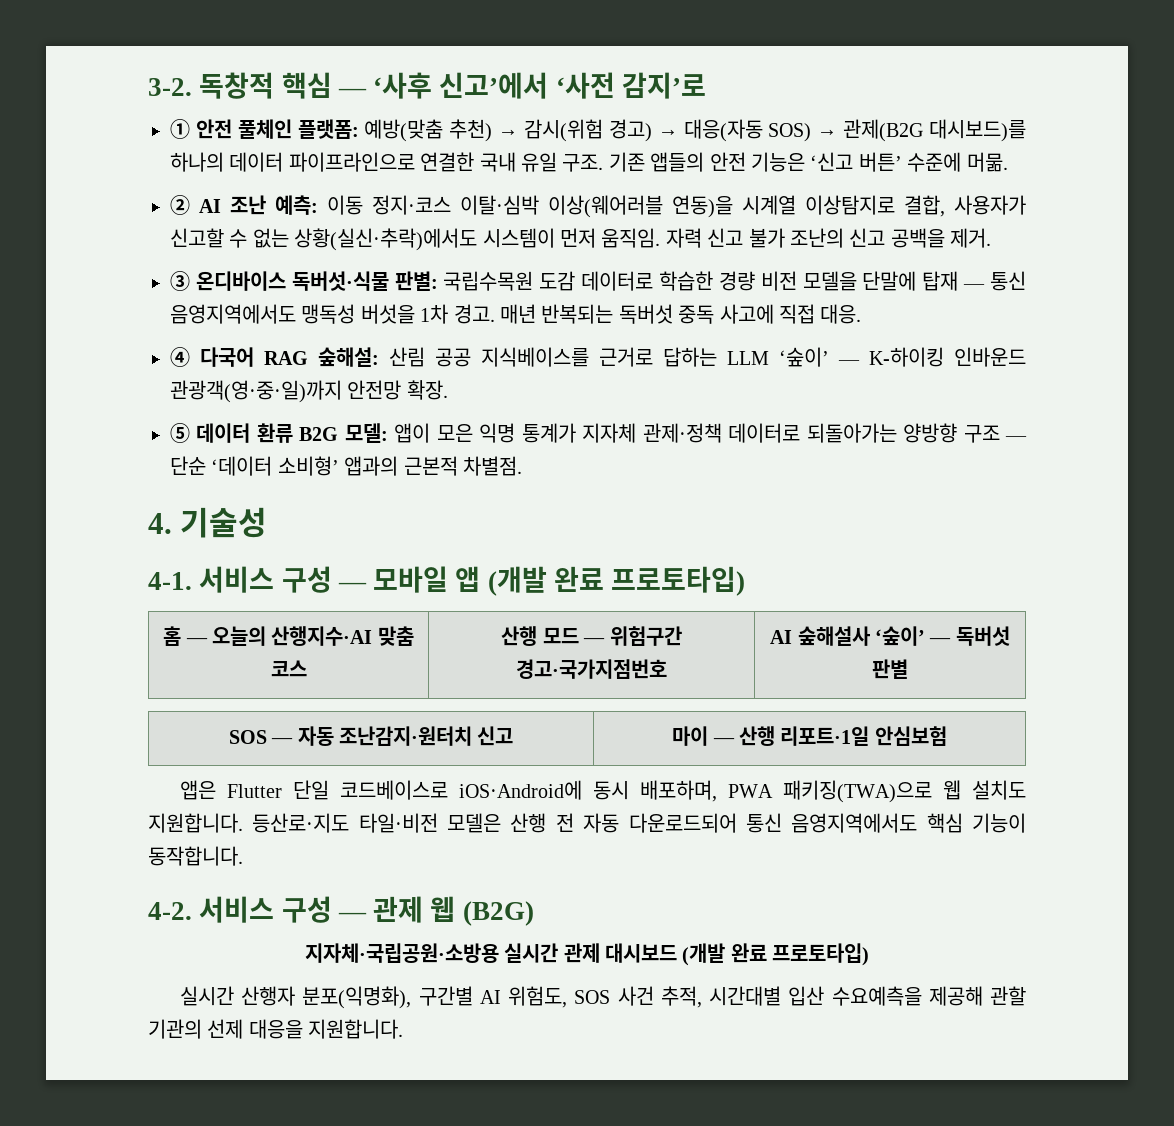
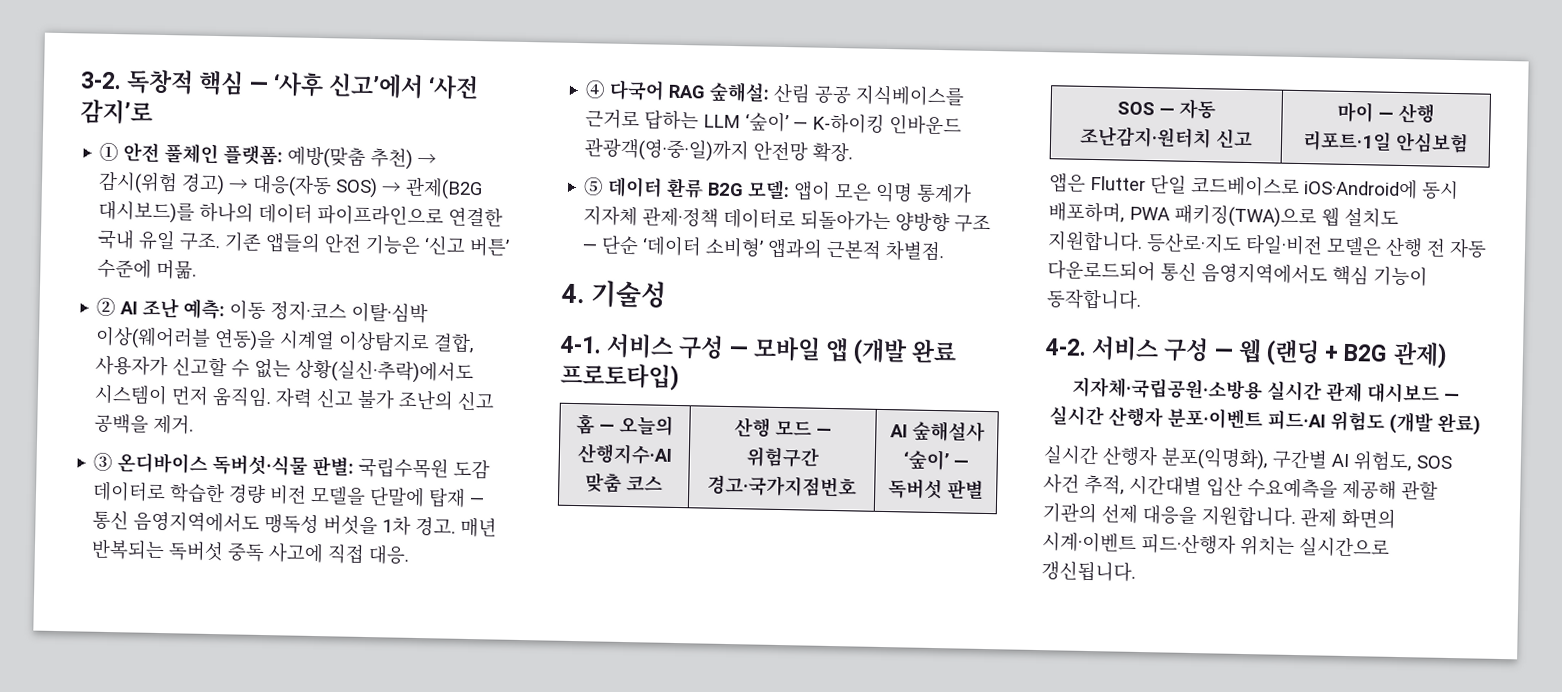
[373,896,534,926] 관제 웹 (B2G) -> [1237,337,1448,369] 웹 (랜딩 + B2G 관제)
[682,943,870,966] (개발 완료 프로토타입) -> [1443,392,1460,402] [1048,405,1481,436] — 실시간 산행자 분포·이벤트 피드·AI 위험도 (개발 완료)
(404, 1029) none -> [1300,507,1396,529] [1042,532,1390,557] [1041,560,1136,582] 관제 화면의 시계·이벤트 피드·산행자 위치는 실시간으로 갱신됩니다.

